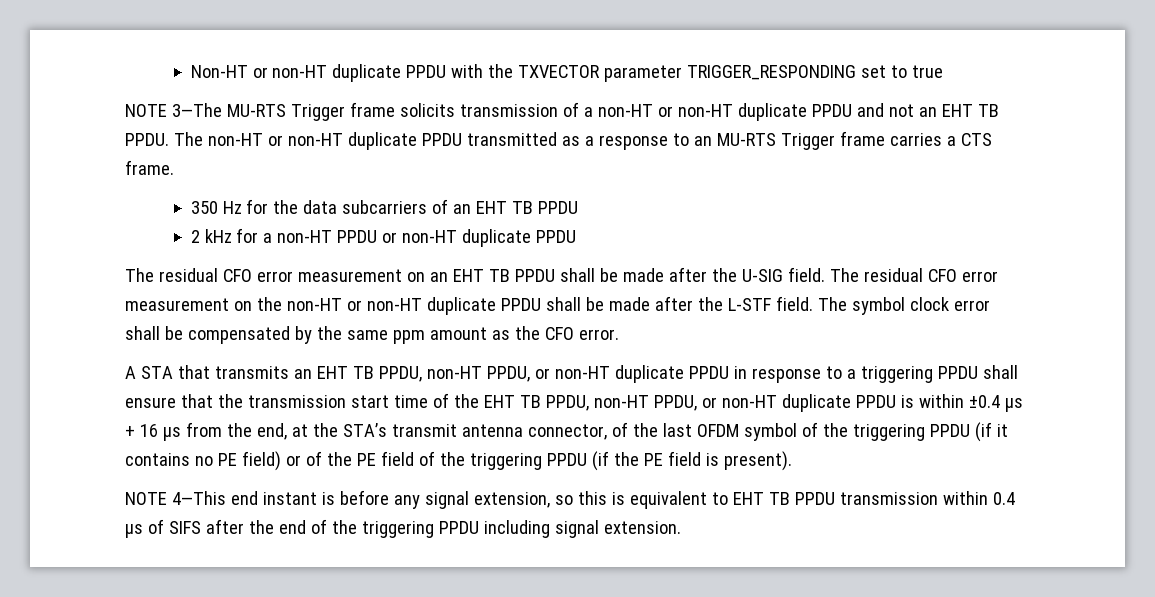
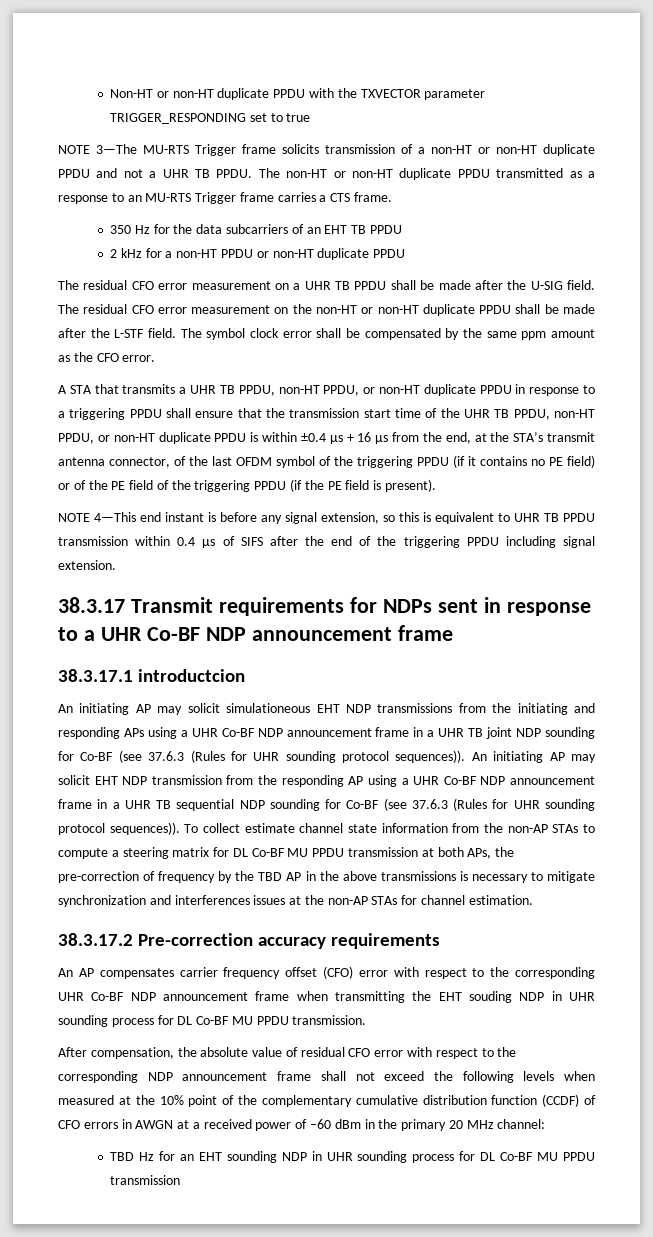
[918,104,973,117] an EHT -> [149,169,189,178] a UHR
[429,269,484,282] an EHT -> [293,281,331,290] a UHR
[293,366,348,379] an EHT -> [179,385,217,394] a UHR
[483,395,515,408] EHT -> [463,409,490,418] UHR
[732,492,764,505] EHT -> [514,513,540,522] UHR
(681, 527) none -> [58,597,591,616] [58,625,453,641] [58,669,246,682] [58,703,596,715] [58,727,595,739] [58,750,596,763] [58,775,596,787] [58,798,595,811] [58,822,595,835] [58,847,515,859] [58,871,595,883] [58,895,533,907] [58,933,441,949] [58,966,595,979] [58,991,595,1003] [58,1015,367,1027] [58,1047,517,1059] [58,1071,595,1083] [58,1094,596,1107] [58,1119,546,1131] [110,1151,595,1163] [110,1175,181,1185] // 38.3.17 Transmit requirements for NDPs sent in response to a UHR Co-BF NDP announcement frame // 38.3.17.1 introductcion // An initiating AP may solicit simulationeous EHT NDP transmissions from the initiating and responding APs using a UHR Co-BF NDP announcement frame in a UHR TB joint NDP sounding for Co-BF (see 37.6.3 (Rules for UHR sounding protocol sequences)). An initiating AP may solicit EHT NDP transmission from the responding AP using a UHR Co-BF NDP announcement frame in a UHR TB sequential NDP sounding for Co-BF (see 37.6.3 (Rules for UHR sounding protocol sequences)). To collect estimate channel state information from the non-AP STAs to compute a steering matrix for DL Co-BF MU PPDU transmission at both APs, the pre-correction of frequency by the TBD AP in the above transmissions is necessary to mitigate synchronization and interferences issues at the non-AP STAs for channel estimation. // 38.3.17.2 Pre-correction accuracy requirements // An AP compensates carrier frequency offset (CFO) error with respect to the corresponding UHR Co-BF NDP announcement frame when transmitting the EHT souding NDP in UHR sounding process for DL Co-BF MU PPDU transmission. // After compensation, the absolute value of residual CFO error with respect to the corresponding NDP announcement frame shall not exceed the following levels when measured at the 10% point of the complementary cumulative distribution function (CCDF) of CFO errors in AWGN at a received power of –60 dBm in the primary 20 MHz channel: // TBD Hz for an EHT sounding NDP in UHR sounding process for DL Co-BF MU PPDU transmission

